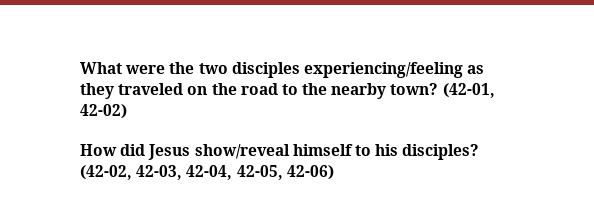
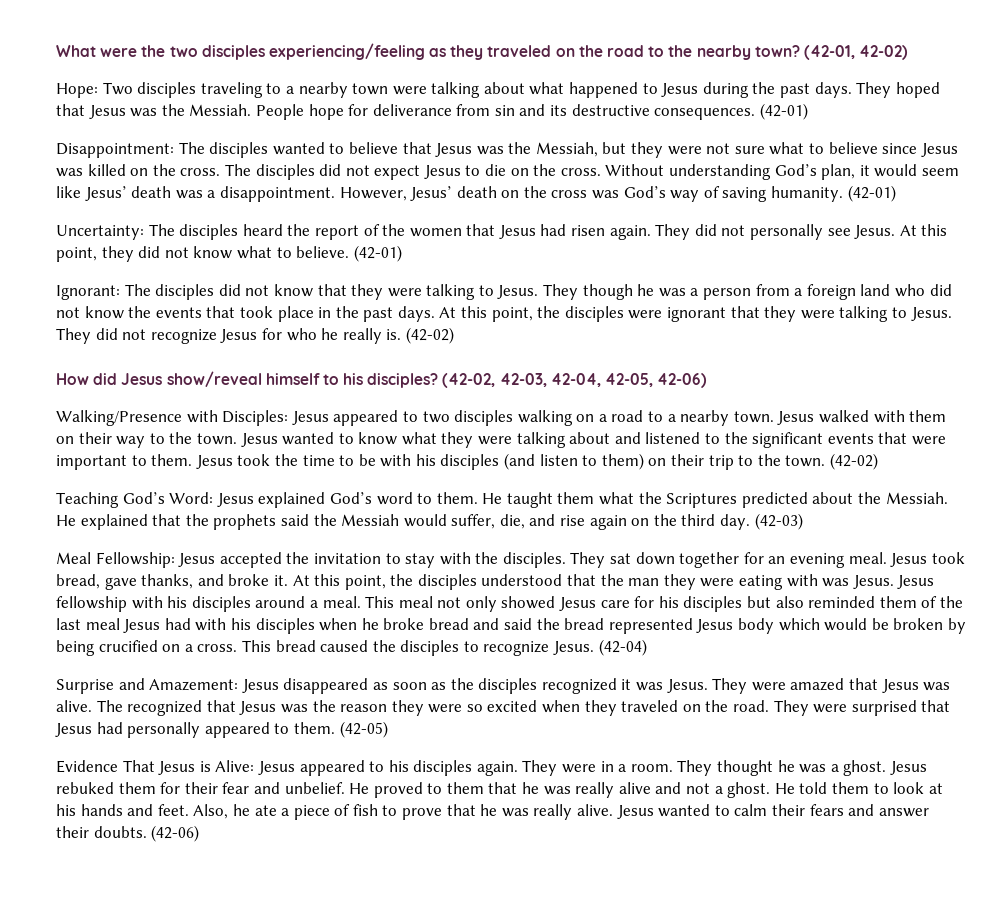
(127, 111) none -> [56,82,940,98] [56,103,808,120] [56,142,958,158] [56,164,959,180] [56,185,896,202] [56,224,948,240] [56,245,402,262] [56,284,952,300] [56,306,952,322] [56,327,454,344] // Hope: Two disciples traveling to a nearby town were talking about what happened to Jesus during the past days. They hoped that Jesus was the Messiah. People hope for deliverance from sin and its destructive consequences. (42-01) // Disappointment: The disciples wanted to believe that Jesus was the Messiah, but they were not sure what to believe since Jesus was killed on the cross. The disciples did not expect Jesus to die on the cross. Without understanding God’s plan, it would seem like Jesus’ death was a disappointment. However, Jesus’ death on the cross was God’s way of saving humanity. (42-01) // Uncertainty: The disciples heard the report of the women that Jesus had risen again. They did not personally see Jesus. At this point, they did not know what to believe. (42-01) // Ignorant: The disciples did not know that they were talking to Jesus. They though he was a person from a foreign land who did not know the events that took place in the past days. At this point, the disciples were ignorant that they were talking to Jesus. They did not recognize Jesus for who he really is. (42-02)
(334, 172) none -> [56,410,947,426] [56,432,946,448] [56,453,878,470] [56,492,948,508] [56,513,803,530] [56,552,965,568] [56,574,935,590] [56,596,963,612] [56,618,966,634] [56,639,647,656] [56,678,951,694] [56,700,951,716] [55,721,388,738] [56,760,927,776] [56,782,943,798] [56,804,929,820] [56,825,200,842] // Walking/Presence with Disciples: Jesus appeared to two disciples walking on a road to a nearby town. Jesus walked with them on their way to the town. Jesus wanted to know what they were talking about and listened to the significant events that were important to them. Jesus took the time to be with his disciples (and listen to them) on their trip to the town. (42-02) // Teaching God’s Word: Jesus explained God’s word to them. He taught them what the Scriptures predicted about the Messiah. He explained that the prophets said the Messiah would suffer, die, and rise again on the third day. (42-03) // Meal Fellowship: Jesus accepted the invitation to stay with the disciples. They sat down together for an evening meal. Jesus took bread, gave thanks, and broke it. At this point, the disciples understood that the man they were eating with was Jesus. Jesus fellowship with his disciples around a meal. This meal not only showed Jesus care for his disciples but also reminded them of the last meal Jesus had with his disciples when he broke bread and said the bread represented Jesus body which would be broken by being crucified on a cross. This bread caused the disciples to recognize Jesus. (42-04) // Surprise and Amazement: Jesus disappeared as soon as the disciples recognized it was Jesus. They were amazed that Jesus was alive. The recognized that Jesus was the reason they were so excited when they traveled on the road. They were surprised that Jesus had personally appeared to them. (42-05) // Evidence That Jesus is Alive: Jesus appeared to his disciples again. They were in a room. They thought he was a ghost. Jesus rebuked them for their fear and unbelief. He proved to them that he was really alive and not a ghost. He told them to look at his hands and feet. Also, he ate a piece of fish to prove that he was really alive. Jesus wanted to calm their fears and answer their doubts. (42-06)

